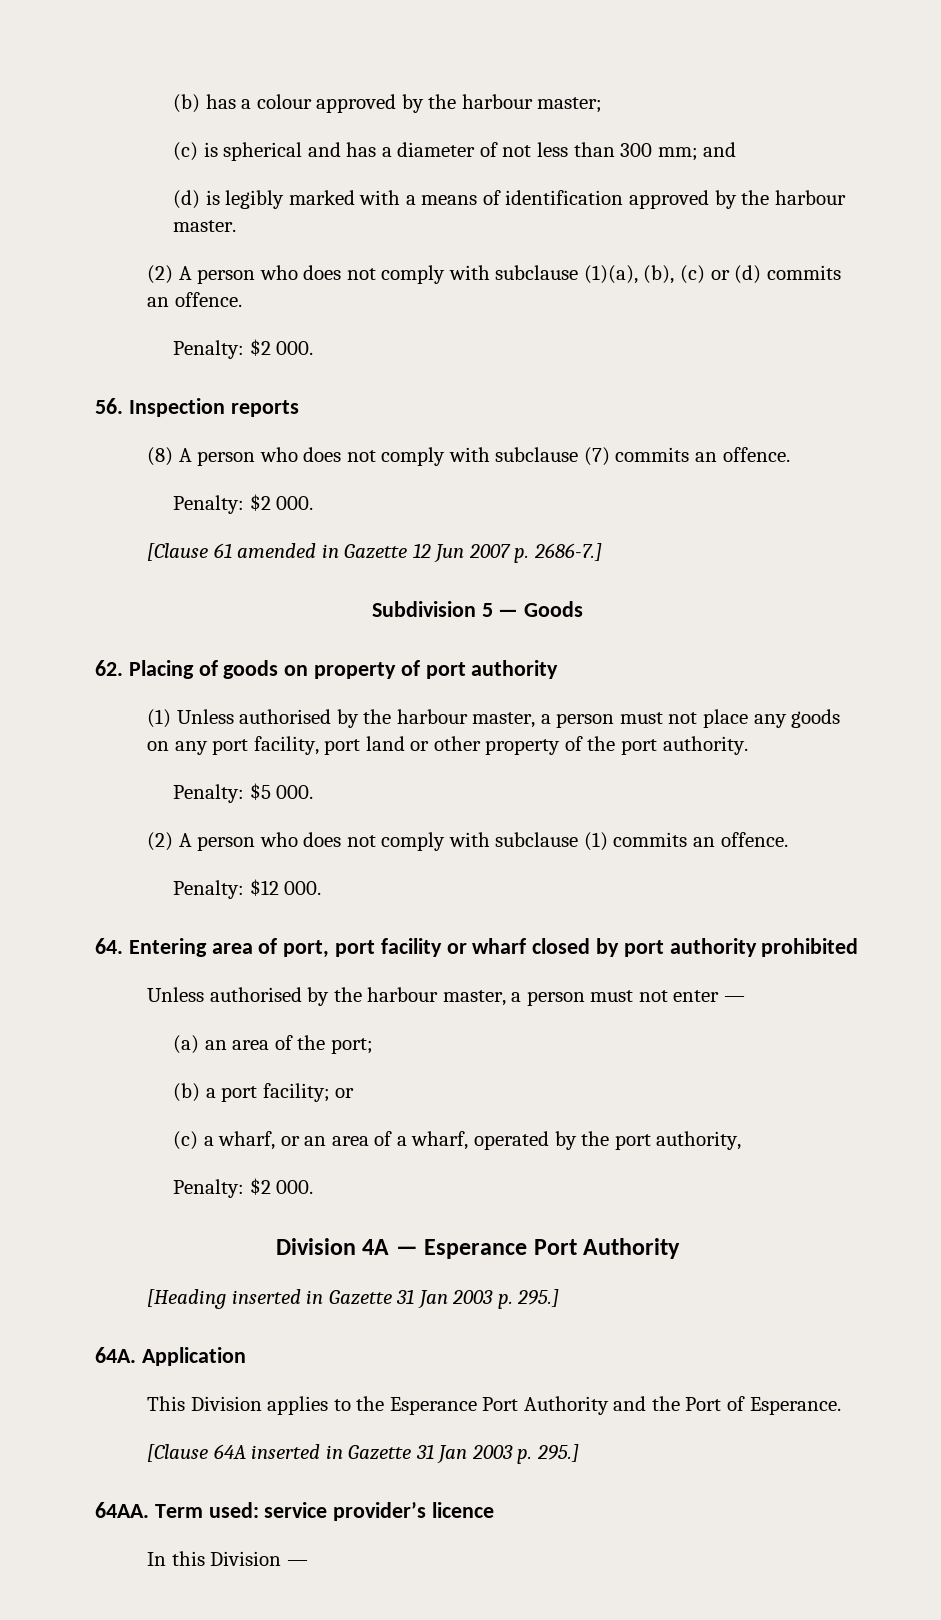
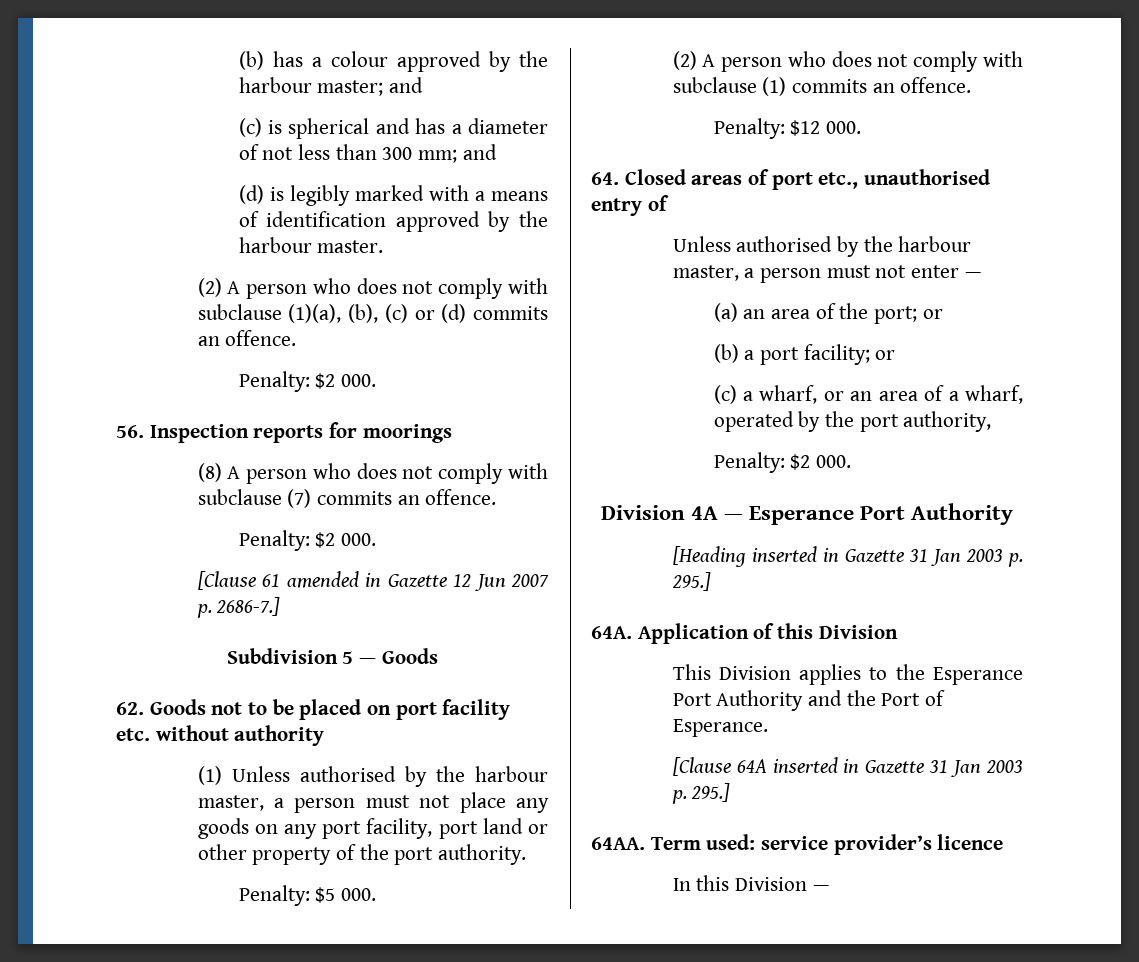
(603, 105) none -> [388,77,423,93] and
(299, 408) none -> [329,422,452,443] for moorings
[128,660,466,679] Placing of goods on property of port -> [149,699,511,720] [116,725,229,741] Goods not to be placed on port facility etc. without
[128,938,859,958] Entering area of port, port facility or wharf closed by port authority prohibited -> [624,169,991,190] [591,195,669,216] Closed areas of port etc., unauthorised entry of
(373, 1046) none -> [922,309,943,319] or
(246, 1356) none -> [753,623,898,639] of this Division

